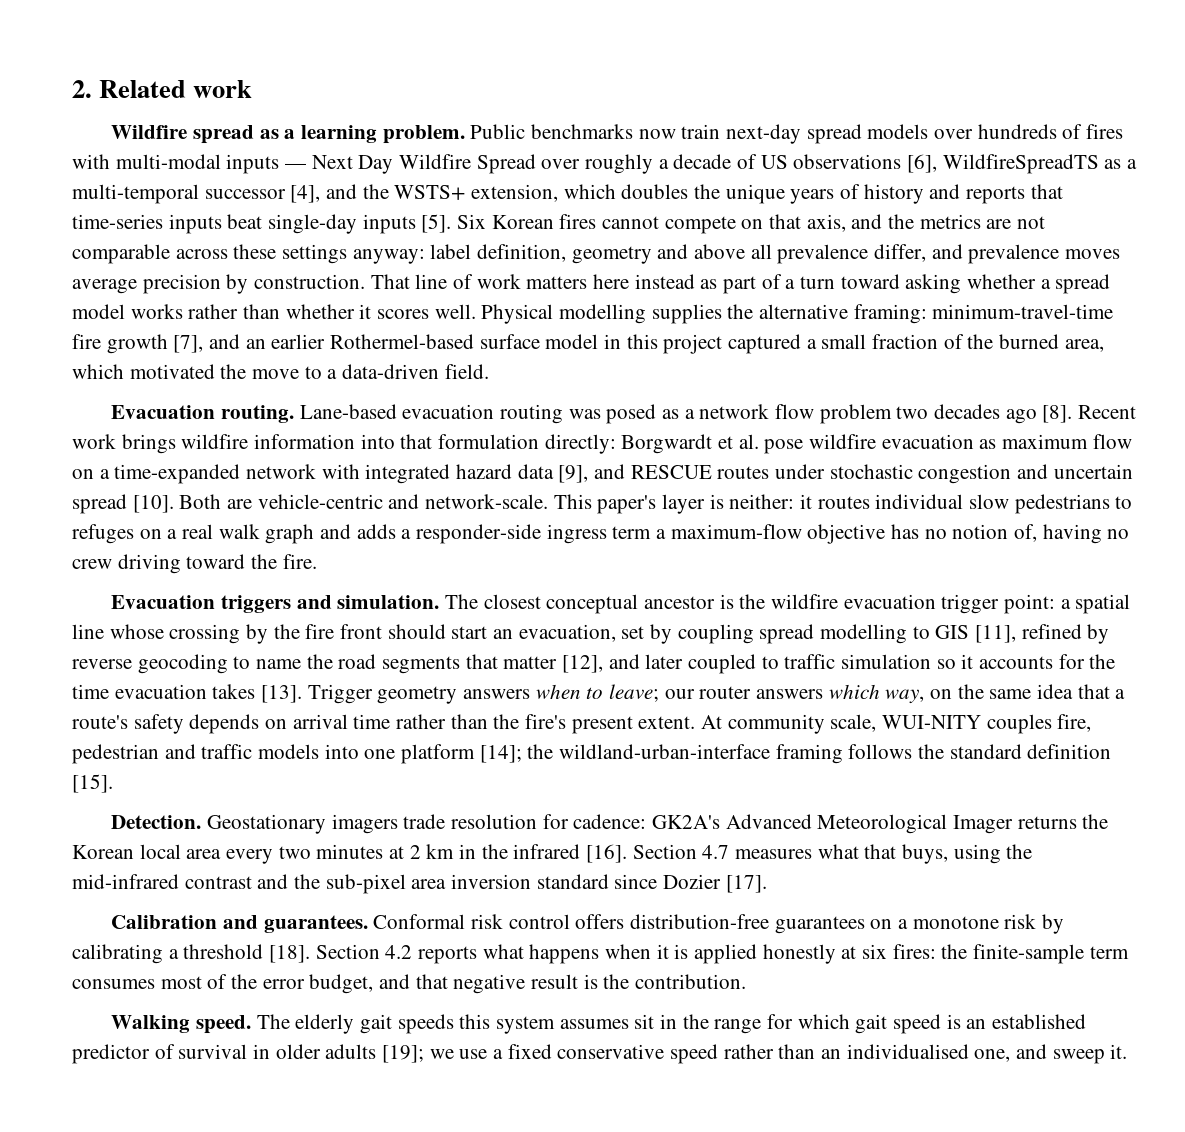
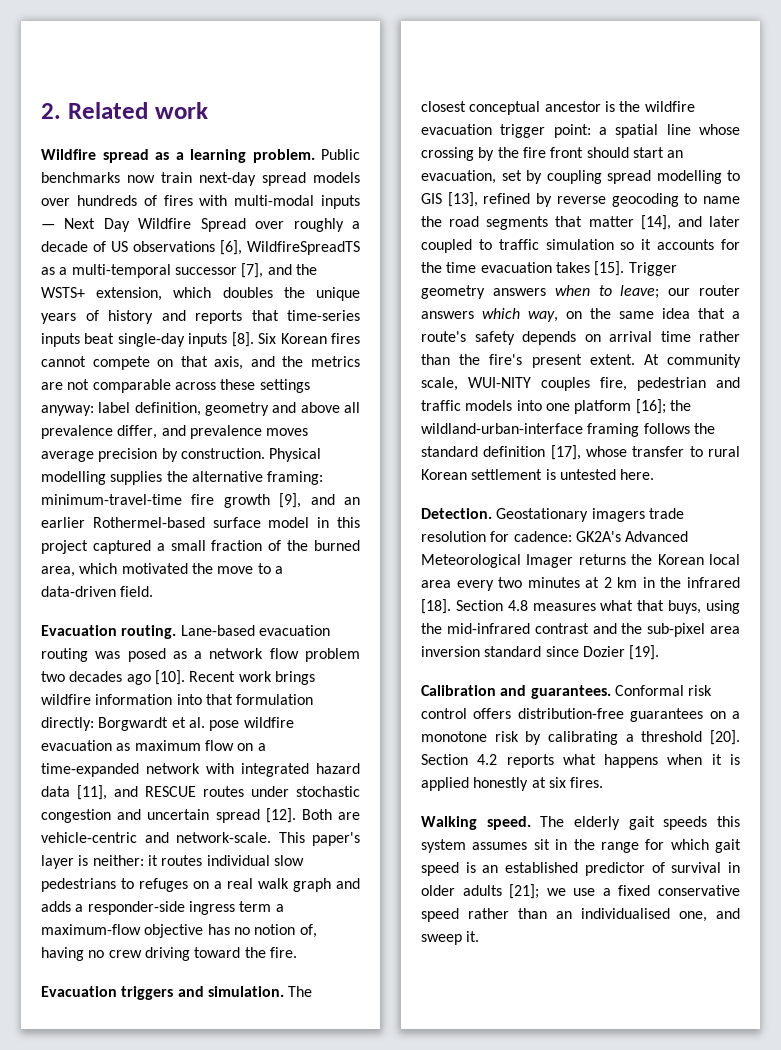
[290,185,321,203] [4], -> [241,263,264,278] [7],
[421,214,452,233] [5]. -> [231,332,254,347] [8].
[370,274,1111,294] [72,304,476,319] That line of work matters here instead as part of a turn toward asking whether a spread model works rather than whether it scores well. -> (265, 453) none
[173,335,204,353] [7], -> [279,493,302,508] [9],
[1042,405,1073,423] [8]. -> [154,670,185,685] [10].
[558,465,589,483] [9], -> [77,785,107,800] [11],
[132,495,174,513] [10]. -> [265,808,296,823] [12].
[975,625,1017,643] [11], -> [447,192,478,207] [13],
[562,655,604,673] [12], -> [640,215,671,230] [14],
[261,685,303,703] [13]. -> [594,261,625,276] [15].
[479,745,522,763] [14]; -> [635,399,666,414] [16];
[72,774,113,793] [15]. -> [550,445,740,460] [421,469,655,480] [17], whose transfer to rural Korean settlement is untested here.
[586,844,730,863] [16]. Section 4.7 -> [421,599,528,614] [18]. Section 4.8
[725,875,767,893] [17]. -> [629,645,660,660] [19].
[269,945,311,963] [18]. -> [710,730,740,745] [20].
[892,944,1129,964] [72,974,747,994] fires: the finite-sample term consumes most of the error budget, and that negative result is the contribution. -> [570,777,604,788] fires.
[382,1045,425,1063] [19]; -> [509,884,540,899] [21];

